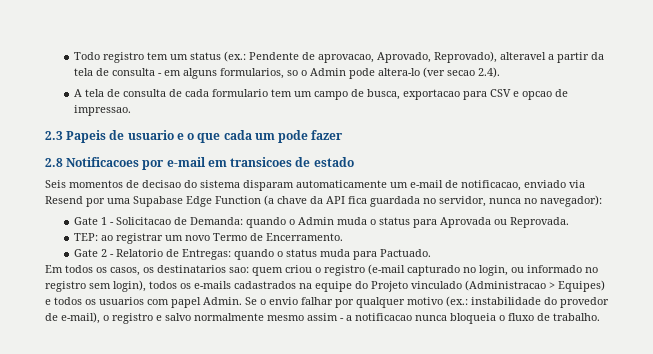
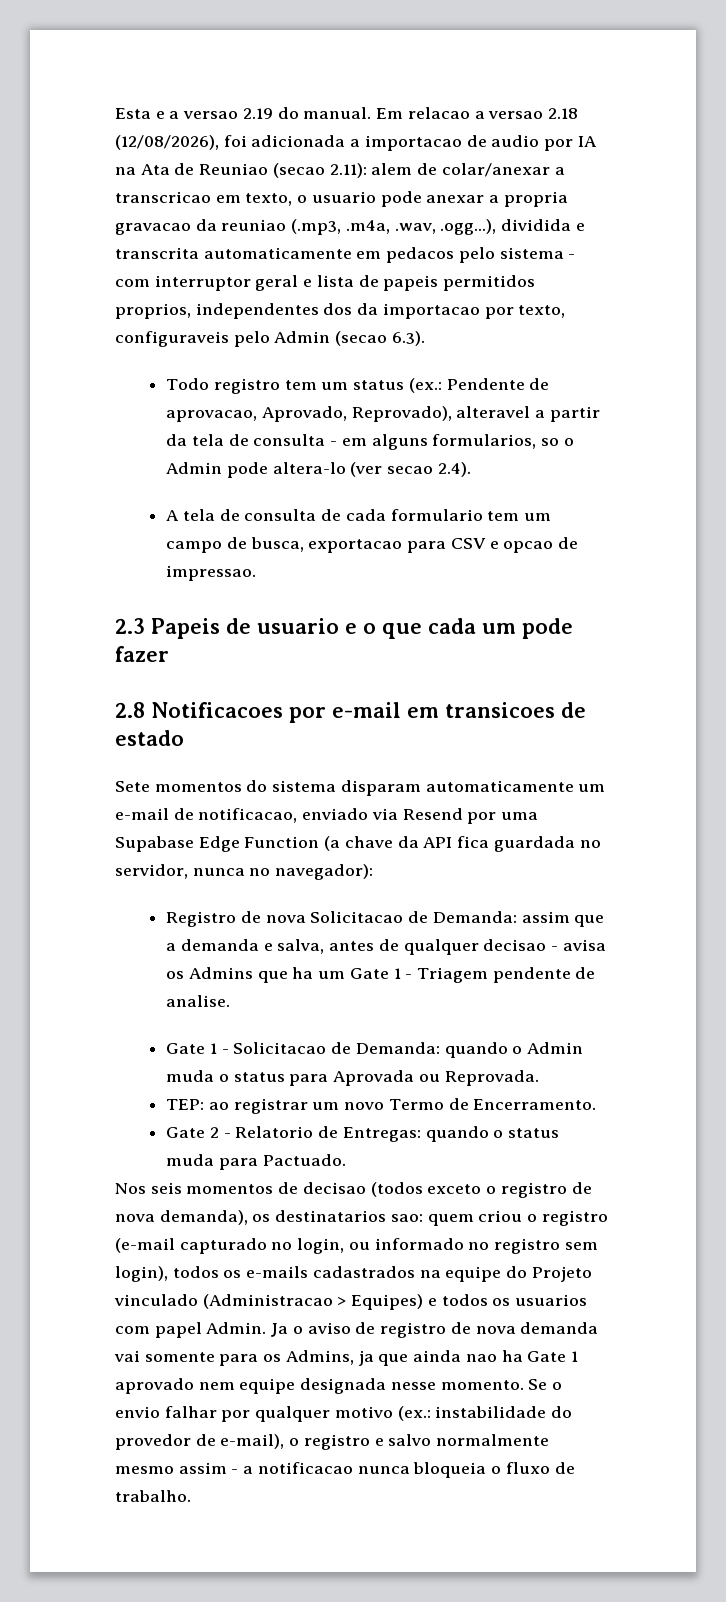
(74, 56) none -> [115,107,578,119] [115,135,597,151] [115,163,565,178] [115,191,568,207] [115,219,585,235] [115,247,576,263] [115,275,536,291] [115,303,566,319] [115,331,425,347] Esta e a versao 2.19 do manual. Em relacao a versao 2.18 (12/08/2026), foi adicionada a importacao de audio por IA na Ata de Reuniao (secao 2.11): alem de colar/anexar a transcricao em texto, o usuario pode anexar a propria gravacao da reuniao (.mp3, .m4a, .wav, .ogg...), dividida e transcrita automaticamente em pedacos pelo sistema - com interruptor geral e lista de papeis permitidos proprios, independentes dos da importacao por texto, configuraveis pelo Admin (secao 6.3). //
[45,180,181,188] Seis momentos de decisao -> [115,781,242,792] Sete momentos
(602, 201) none -> [166,911,605,927] [166,939,606,955] [166,967,596,983] [166,995,231,1007] // Registro de nova Solicitacao de Demanda: assim que a demanda e salva, antes de qualquer decisao - avisa os Admins que ha um Gate 1 - Triagem pendente de analise.
[45,265,140,276] Em todos os casos, -> [115,1182,592,1198] [115,1210,248,1225] Nos seis momentos de decisao (todos exceto o registro de nova demanda),
(242, 301) none -> [271,1322,599,1338] [114,1350,578,1366] [115,1378,524,1394] Ja o aviso de registro de nova demanda vai somente para os Admins, ja que ainda nao ha Gate 1 aprovado nem equipe designada nesse momento.

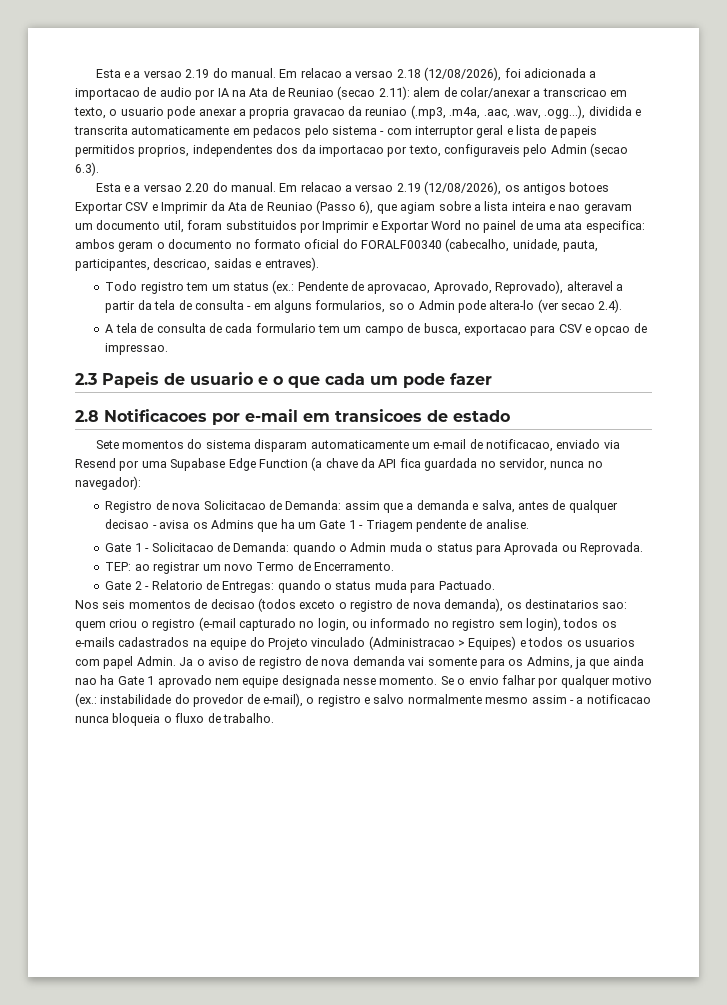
(390, 227) none -> [483,109,510,119] .aac,
(425, 338) none -> [95,181,610,195] [75,200,632,214] [75,220,645,233] [75,238,599,252] [75,257,319,271] // Esta e a versao 2.20 do manual. Em relacao a versao 2.19 (12/08/2026), os antigos botoes Exportar CSV e Imprimir da Ata de Reuniao (Passo 6), que agiam sobre a lista inteira e nao geravam um documento util, foram substituidos por Imprimir e Exportar Word no painel de uma ata especifica: ambos geram o documento no formato oficial do FORALF00340 (cabecalho, unidade, pauta, participantes, descricao, saidas e entraves).

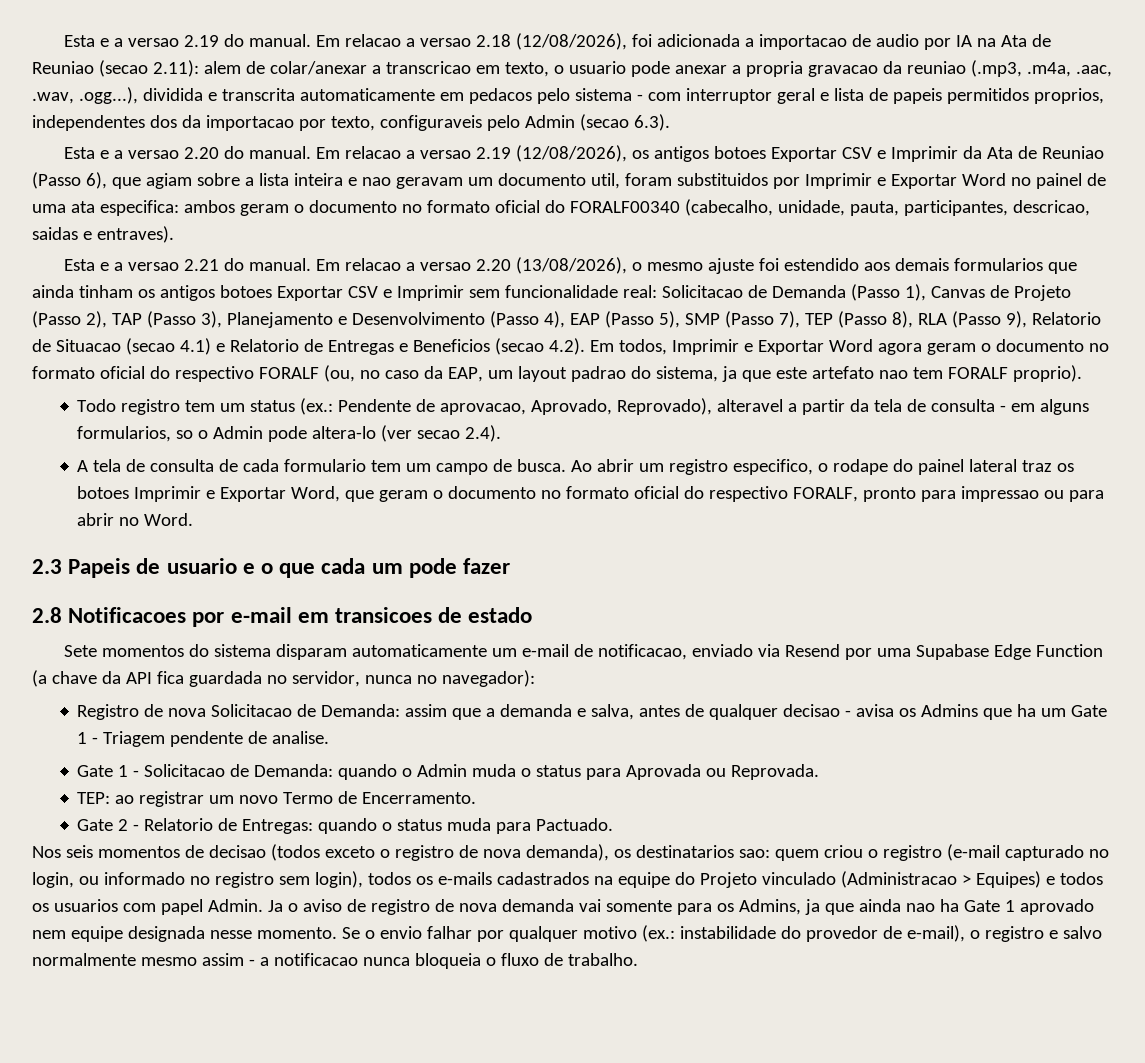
(319, 264) none -> [64,257,1078,274] [32,284,1071,301] [32,311,1101,328] [32,338,1109,355] [32,365,1082,382] // Esta e a versao 2.21 do manual. Em relacao a versao 2.20 (13/08/2026), o mesmo ajuste foi estendido aos demais formularios que ainda tinham os antigos botoes Exportar CSV e Imprimir sem funcionalidade real: Solicitacao de Demanda (Passo 1), Canvas de Projeto (Passo 2), TAP (Passo 3), Planejamento e Desenvolvimento (Passo 4), EAP (Passo 5), SMP (Passo 7), TEP (Passo 8), RLA (Passo 9), Relatorio de Situacao (secao 4.1) e Relatorio de Entregas e Beneficios (secao 4.2). Em todos, Imprimir e Exportar Word agora geram o documento no formato oficial do respectivo FORALF (ou, no caso da EAP, um layout padrao do sistema, ja que este artefato nao tem FORALF proprio).
[423,323,647,336] [105,343,169,355] busca, exportacao para CSV e opcao de impressao. -> [517,459,1075,475] [77,486,1105,502] [77,513,194,526] busca. Ao abrir um registro especifico, o rodape do painel lateral traz os botoes Imprimir e Exportar Word, que geram o documento no formato oficial do respectivo FORALF, pronto para impressao ou para abrir no Word.

